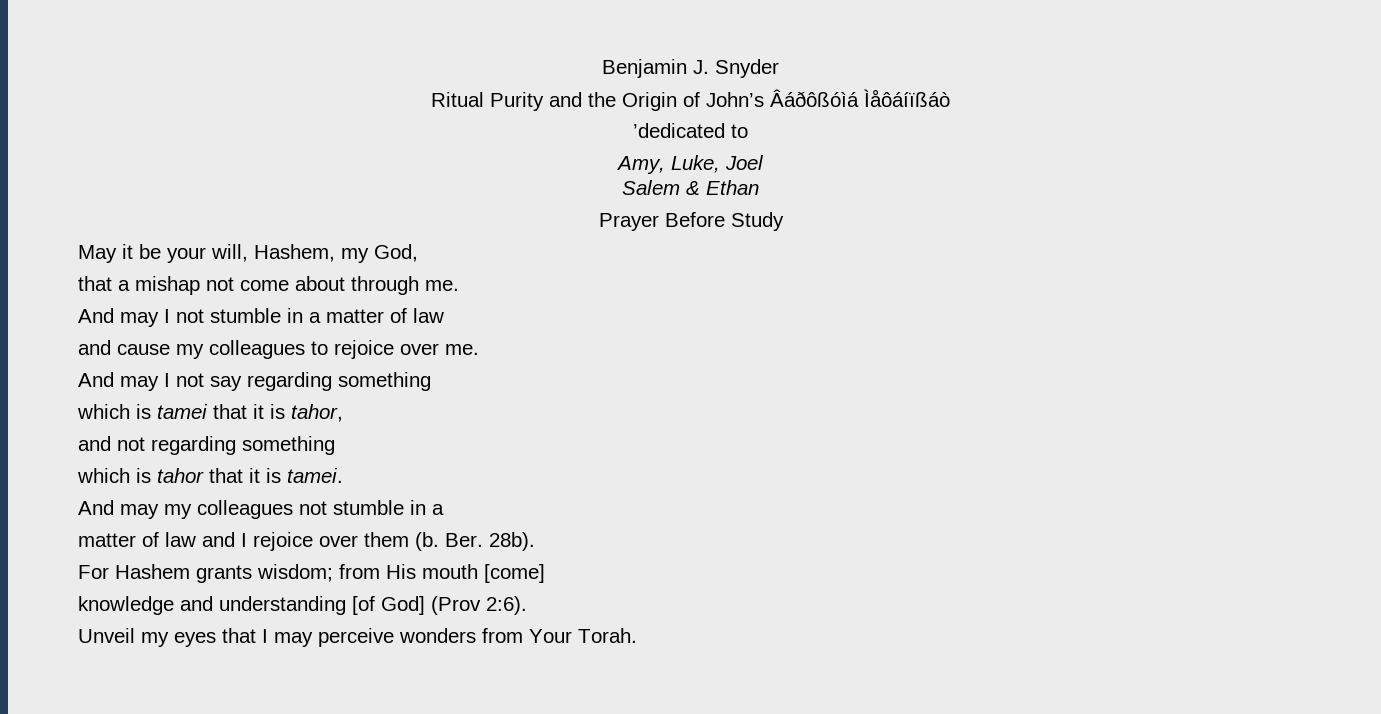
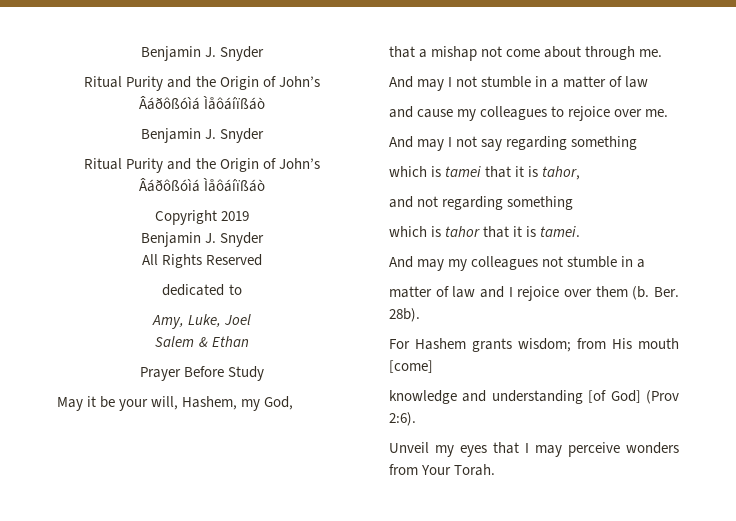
[633,123,725,138] ’dedicated -> [140,128,265,143] [84,158,320,173] [138,178,266,192] [154,210,250,225] [140,232,265,247] [141,254,263,268] [162,284,225,296] Benjamin J. Snyder // Ritual Purity and the Origin of John’s Âáðôßóìá Ìåôáíïßáò // Copyright 2019 // Benjamin J. Snyder // All Rights Reserved // dedicated

